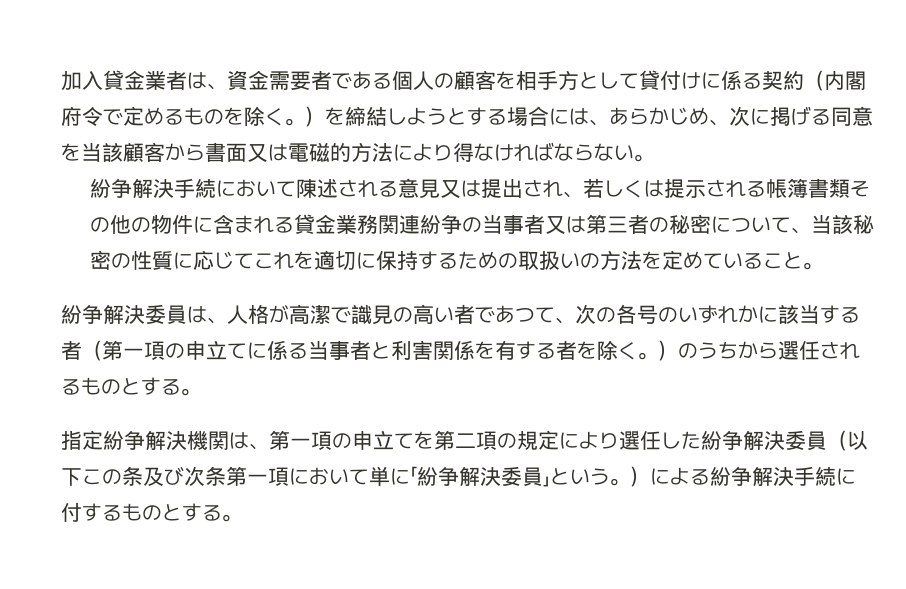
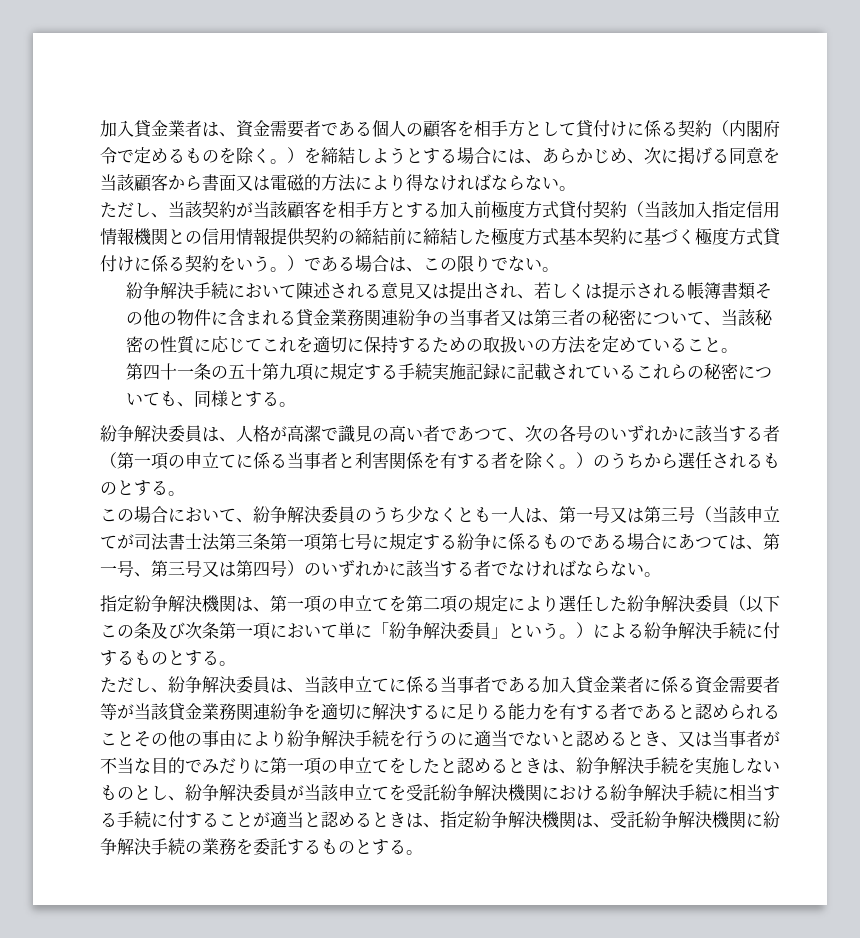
(654, 158) none -> [100,201,781,219] [100,228,782,246] [100,255,560,272] // ただし、当該契約が当該顧客を相手方とする加入前極度方式貸付契約（当該加入指定信用情報機関との信用情報提供契約の締結前に締結した極度方式基本契約に基づく極度方式貸付けに係る契約をいう。）である場合は、この限りでない。
(823, 266) none -> [126,363,773,381] [126,390,297,407] // 第四十一条の五十第九項に規定する手続実施記録に記載されているこれらの秘密についても、同様とする。
(201, 392) none -> [100,506,781,524] [100,533,781,551] [100,560,662,578] // この場合において、紛争解決委員のうち少なくとも一人は、第一号又は第三号（当該申立てが司法書士法第三条第一項第七号に規定する紛争に係るものである場合にあつては、第一号、第三号又は第四号）のいずれかに該当する者でなければならない。
(242, 518) none -> [100,676,781,694] [100,703,781,721] [100,730,781,747] [100,757,781,775] [100,784,781,802] [100,811,781,828] [100,838,424,856] // ただし、紛争解決委員は、当該申立てに係る当事者である加入貸金業者に係る資金需要者等が当該貸金業務関連紛争を適切に解決するに足りる能力を有する者であると認められることその他の事由により紛争解決手続を行うのに適当でないと認めるとき、又は当事者が不当な目的でみだりに第一項の申立てをしたと認めるときは、紛争解決手続を実施しないものとし、紛争解決委員が当該申立てを受託紛争解決機関における紛争解決手続に相当する手続に付することが適当と認めるときは、指定紛争解決機関は、受託紛争解決機関に紛争解決手続の業務を委託するものとする。

